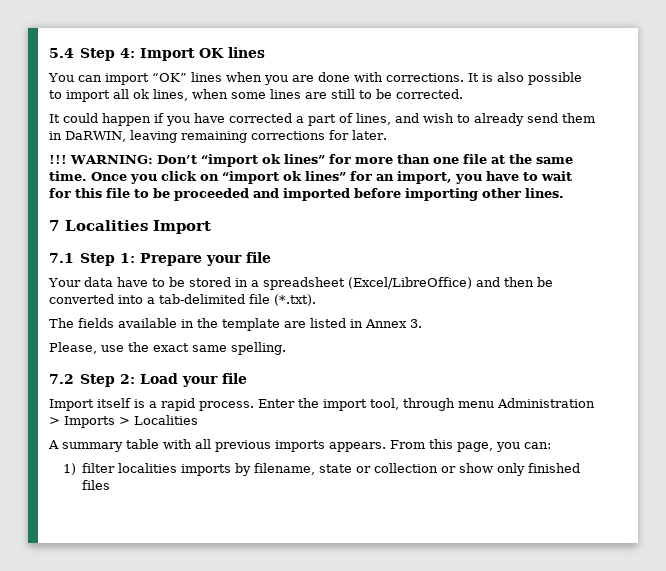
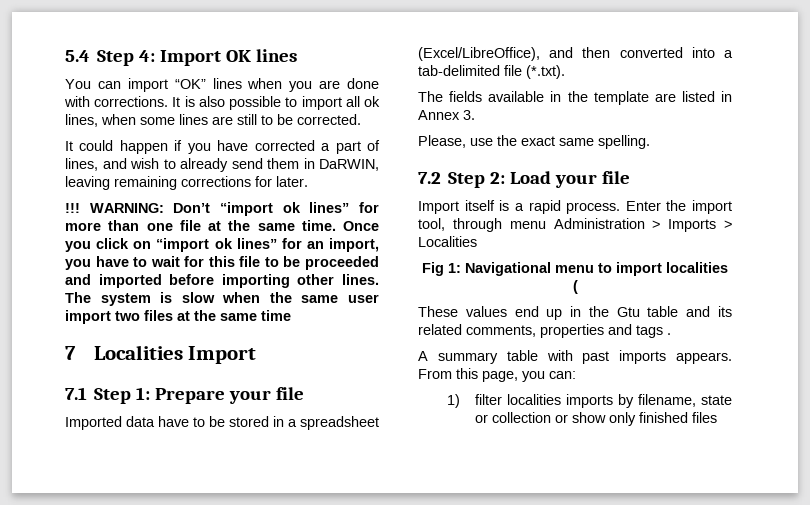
(564, 193) none -> [65,292,379,306] [65,310,291,324] The system is slow when the same user import two files at the same time
[48,278,81,287] Your -> [65,416,122,430] Imported
[347,277,472,289] (Excel/LibreOffice) -> [418,47,540,61] (Excel/LibreOffice),
[536,277,553,287] be -> (611, 52) none
(198, 420) none -> [422,262,728,276] [572,280,578,294] [418,306,732,320] [418,324,671,338] // Fig 1: Navigational menu to import localities ( // These values end up in the Gtu table and its related comments, properties and tags .
[195,439,271,452] all previous -> [582,351,610,364] past

